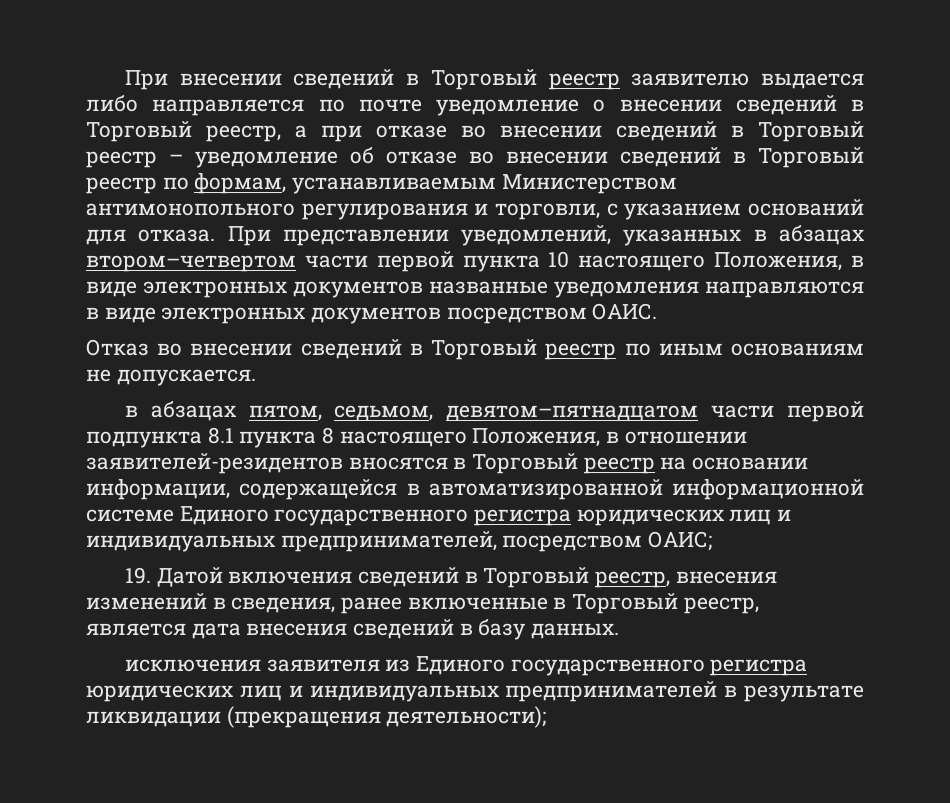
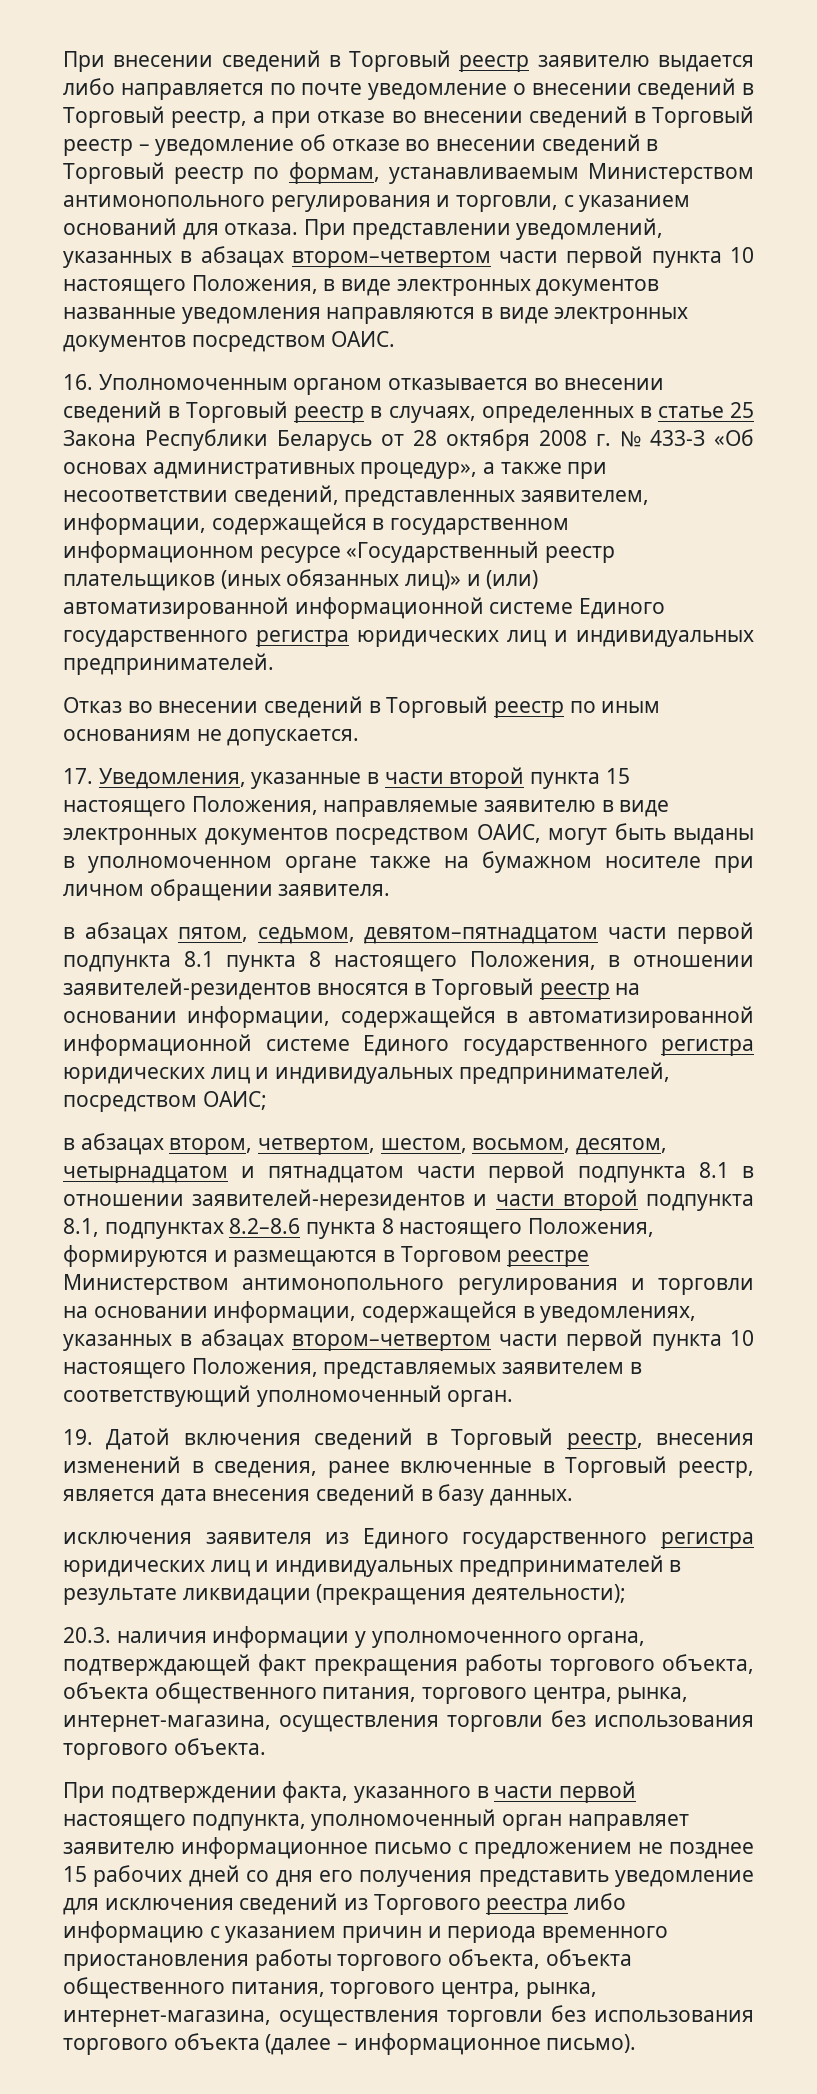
(658, 311) none -> [63,374,665,395] [63,401,754,423] [63,429,754,451] [63,462,608,479] [63,485,650,507] [63,513,570,535] [63,541,616,563] [63,569,539,591] [63,597,666,619] [63,630,754,647] [63,653,274,675] // 16. Уполномоченным органом отказывается во внесении сведений в Торговый реестр в случаях, определенных в статье 25 Закона Республики Беларусь от 28 октября 2008 г. № 433-З «Об основах административных процедур», а также при несоответствии сведений, представленных заявителем, информации, содержащейся в государственном информационном ресурсе «Государственный реестр плательщиков (иных обязанных лиц)» и (или) автоматизированной информационной системе Единого государственного регистра юридических лиц и индивидуальных предпринимателей.
(256, 377) none -> [63,767,630,789] [63,796,670,817] [63,823,754,845] [63,851,754,873] [63,879,391,901] // 17. Уведомления, указанные в части второй пункта 15 настоящего Положения, направляемые заявителю в виде электронных документов посредством ОАИС, могут быть выданы в уполномоченном органе также на бумажном носителе при личном обращении заявителя.
(713, 541) none -> [63,1133,668,1155] [63,1161,754,1183] [63,1189,754,1211] [63,1218,655,1239] [63,1245,590,1267] [63,1274,754,1295] [63,1301,697,1323] [63,1329,754,1351] [63,1358,642,1379] [63,1385,514,1407] // в абзацах втором, четвертом, шестом, восьмом, десятом, четырнадцатом и пятнадцатом части первой подпункта 8.1 в отношении заявителей-нерезидентов и части второй подпункта 8.1, подпунктах 8.2–8.6 пункта 8 настоящего Положения, формируются и размещаются в Торговом реестре Министерством антимонопольного регулирования и торговли на основании информации, содержащейся в уведомлениях, указанных в абзацах втором–четвертом части первой пункта 10 настоящего Положения, представляемых заявителем в соответствующий уполномоченный орган.
(547, 717) none -> [63,1626,646,1648] [63,1654,754,1676] [63,1682,689,1704] [63,1710,754,1732] [63,1738,266,1760] [63,1781,637,1803] [63,1809,689,1831] [63,1837,754,1859] [63,1865,754,1887] [63,1893,627,1915] [63,1921,669,1943] [63,1949,632,1971] [63,1977,597,1999] [63,2005,754,2027] [63,2033,637,2055] // 20.3. наличия информации у уполномоченного органа, подтверждающей факт прекращения работы торгового объекта, объекта общественного питания, торгового центра, рынка, интернет-магазина, осуществления торговли без использования торгового объекта. // При подтверждении факта, указанного в части первой настоящего подпункта, уполномоченный орган направляет заявителю информационное письмо с предложением не позднее 15 рабочих дней со дня его получения представить уведомление для исключения сведений из Торгового реестра либо информацию с указанием причин и периода временного приостановления работы торгового объекта, объекта общественного питания, торгового центра, рынка, интернет-магазина, осуществления торговли без использования торгового объекта (далее – информационное письмо).

